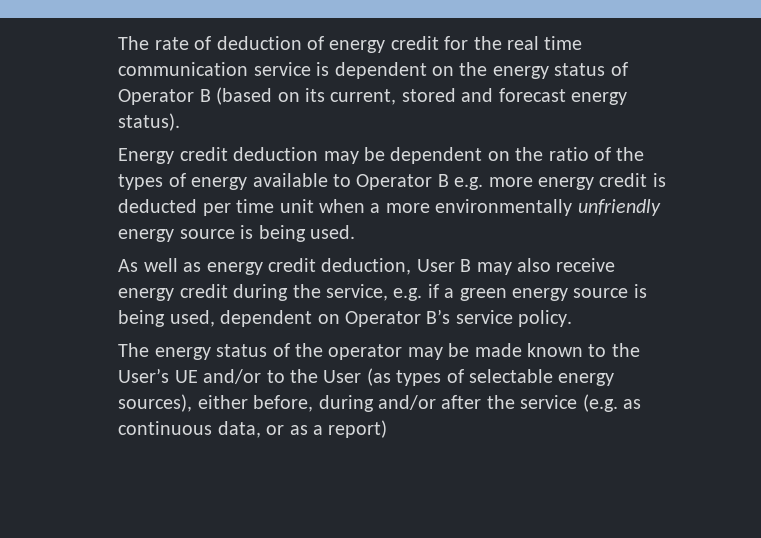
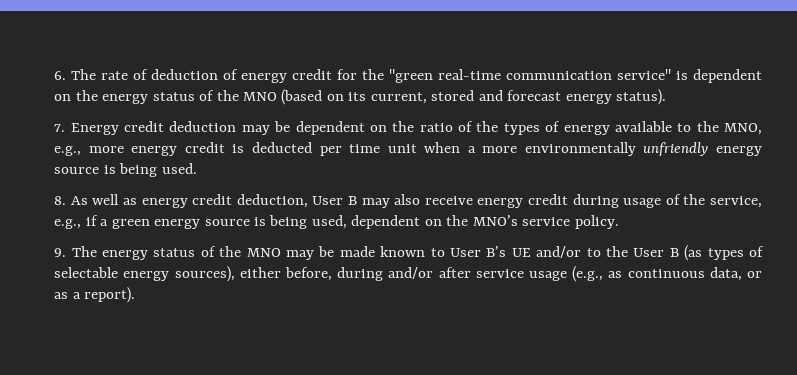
(118, 43) none -> [54,71,67,80] 6.
[507,36,583,50] [118,62,311,76] real time communication service -> [389,69,672,83] "green real-time communication service"
[118,89,211,105] Operator B -> [216,90,277,101] the MNO
(181, 122) none -> [54,124,66,132] 7.
[356,174,484,190] Operator B e.g. -> [696,121,763,135] [54,146,82,156] the MNO, e.g.,
(356, 232) none -> [54,196,67,205] 8.
(289, 292) none -> [623,194,681,208] usage of
[393,288,423,301] e.g. -> [54,219,82,229] e.g.,
[345,309,451,327] Operator B’s -> [446,215,518,226] the MNO’s
(573, 318) none -> [54,248,67,257] 9.
[328,344,403,360] operator -> [246,248,281,257] MNO
[611,343,640,357] [118,368,170,383] the User’s -> [450,246,507,257] User B’s
(362, 376) none -> [669,248,679,257] B
[486,394,618,412] the service (e.g. -> [475,266,604,282] service usage (e.g.,
[328,420,388,438] report) -> [84,287,136,303] report).

